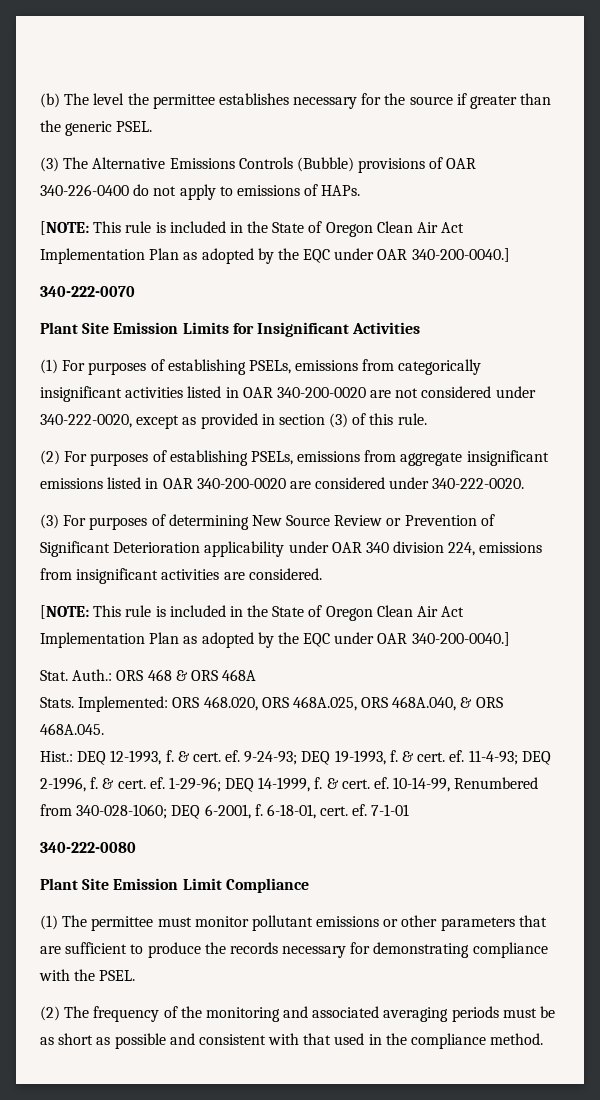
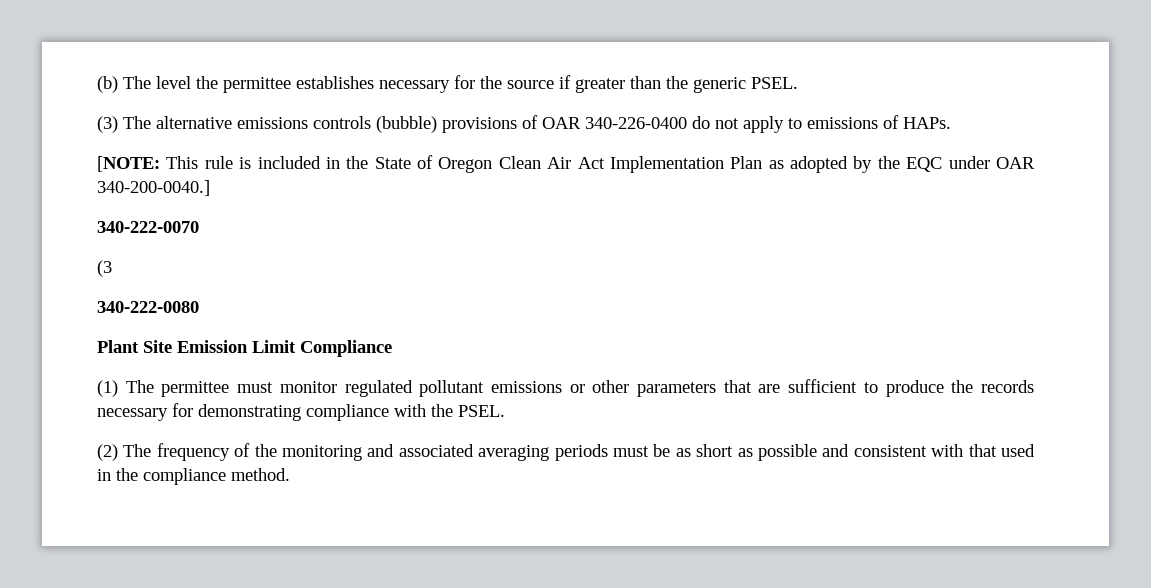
[92,157,354,172] Alternative Emissions Controls (Bubble) -> [156,116,437,133] alternative emissions controls (bubble)
[40,322,421,337] [40,359,482,375] [40,386,536,402] [40,413,427,429] [40,450,549,466] [40,477,525,489] [40,514,495,530] [40,541,543,557] [40,568,322,584] [40,605,465,621] [40,632,510,648] [40,669,257,681] [40,696,503,712] [40,723,104,735] [40,750,551,765] [40,777,539,792] [40,804,410,819] Plant Site Emission Limits for Insignificant Activities // (1) For purposes of establishing PSELs, emissions from categorically insignificant activities listed in OAR 340-200-0020 are not considered under 340-222-0020, except as provided in section (3) of this rule. // (2) For purposes of establishing PSELs, emissions from aggregate insignificant emissions listed in OAR 340-200-0020 are considered under 340-222-0020. // (3) For purposes of determining New Source Review or Prevention of Significant Deterioration applicability under OAR 340 division 224, emissions from insignificant activities are considered. // [NOTE: This rule is included in the State of Oregon Clean Air Act Implementation Plan as adopted by the EQC under OAR 340-200-0040.] // Stat. Auth.: ORS 468 & ORS 468A // Stats. Implemented: ORS 468.020, ORS 468A.025, ORS 468A.040, & ORS 468A.045. // Hist.: DEQ 12-1993, f. & cert. ef. 9-24-93; DEQ 19-1993, f. & cert. ef. 11-4-93; DEQ 2-1996, f. & cert. ef. 1-29-96; DEQ 14-1999, f. & cert. ef. 10-14-99, Renumbered from 340-028-1060; DEQ 6-2001, f. 6-18-01, cert. ef. 7-1-01 -> [97,260,112,277] (3
(249, 921) none -> [344,380,413,397] regulated

